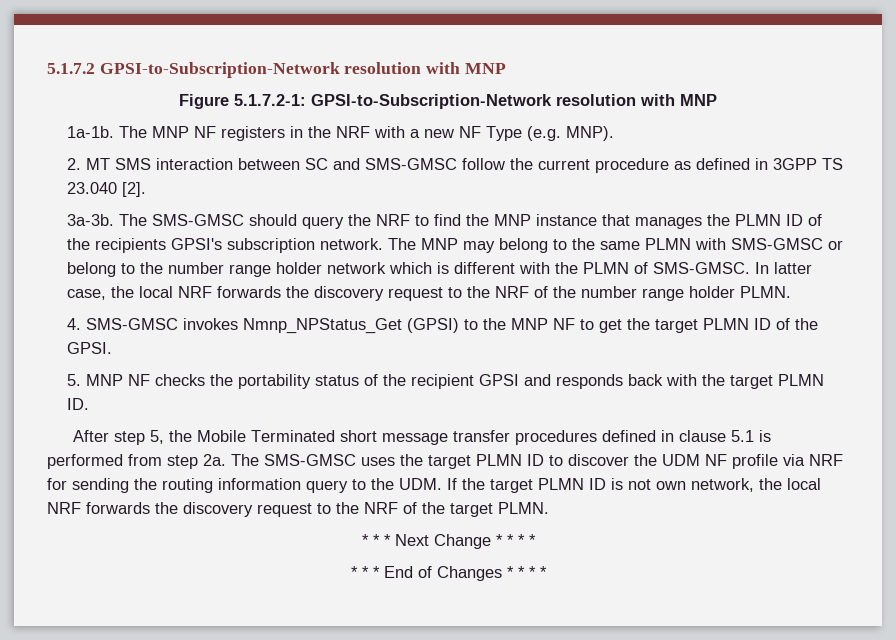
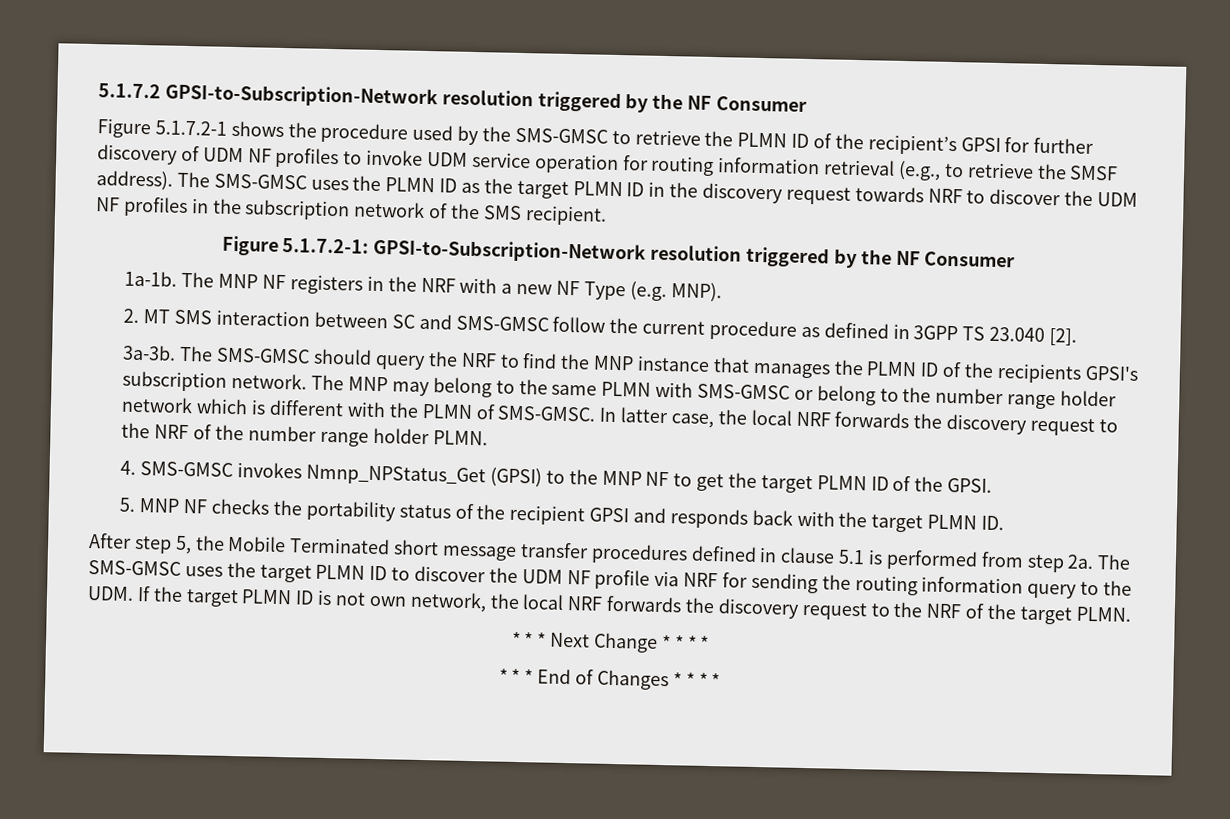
[426,62,506,74] with MNP -> [537,91,808,113] [97,118,1095,156] [97,144,1119,181] [96,170,1139,207] [96,196,607,226] triggered by the NF Consumer // Figure 5.1.7.2-1 shows the procedure used by the SMS-GMSC to retrieve the PLMN ID of the recipient’s GPSI for further discovery of UDM NF profiles to invoke UDM service operation for routing information retrieval (e.g., to retrieve the SMSF address). The SMS-GMSC uses the PLMN ID as the target PLMN ID in the discovery request towards NRF to discover the UDM NF profiles in the subscription network of the SMS recipient.
[640,94,717,106] with MNP -> [746,246,1016,269] triggered by the NF Consumer

